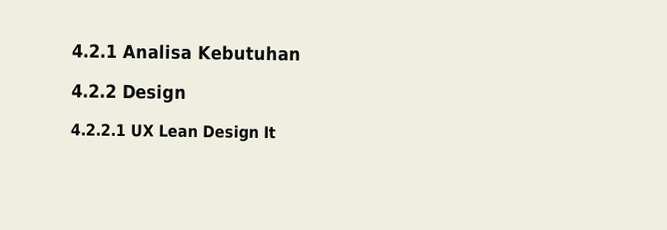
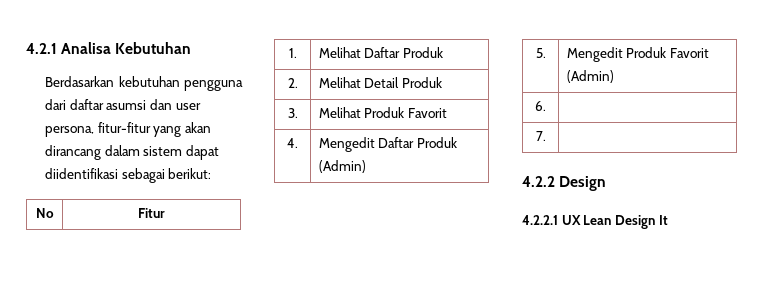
(301, 53) none -> [45,76,244,91] [45,99,201,110] [45,122,212,137] [45,145,220,160] [45,168,212,183] [35,208,54,218] [138,208,165,218] [288,48,297,58] [318,47,444,58] [287,78,298,88] [318,77,443,88] [287,108,298,118] [318,107,448,118] [287,138,298,148] [318,137,458,152] [318,160,366,173] [535,48,546,58] [566,47,710,62] [566,70,614,83] [535,101,546,111] [535,131,546,141] // Berdasarkan kebutuhan pengguna dari daftar asumsi dan user persona, fitur-fitur yang akan dirancang dalam sistem dapat diidentifikasi sebagai berikut: // No | Fitur // 1. | Melihat Daftar Produk // 2. | Melihat Detail Produk // 3. | Melihat Produk Favorit // 4. | Mengedit Daftar Produk (Admin) // 5. | Mengedit Produk Favorit (Admin) // 6. | // 7. |

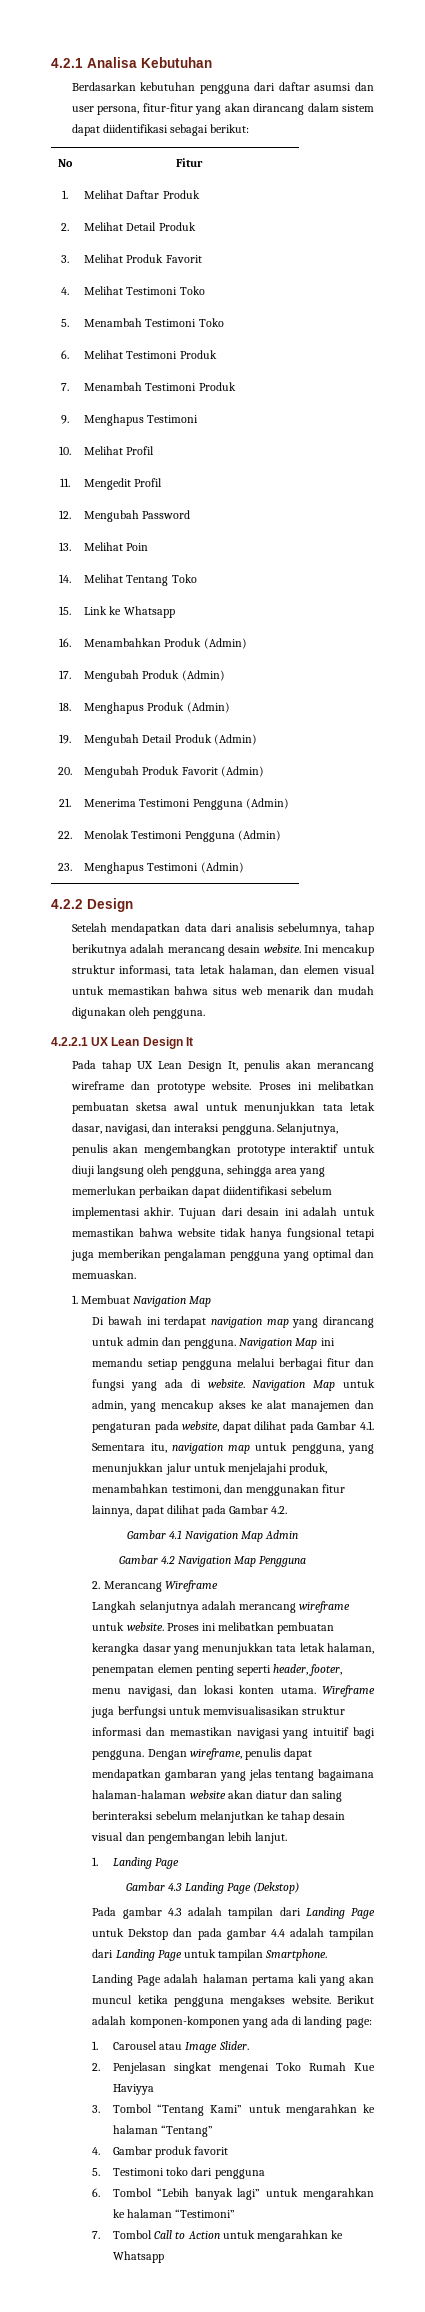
[318,137,458,152] [318,160,366,173] [535,48,546,58] [566,47,710,62] [566,70,614,83] [535,101,546,111] [535,131,546,141] [522,176,607,191] Mengedit Daftar Produk (Admin) // 5. | Mengedit Produk Favorit (Admin) // 6. | // 7. | // 4.2.2 Design -> [84,286,205,295] [61,319,69,327] [84,318,224,327] [61,350,69,359] [84,350,217,359] [61,383,69,391] [84,382,236,391] [61,415,69,424] [84,414,199,426] [59,446,71,455] [84,446,155,455] [60,478,70,487] [84,478,163,490] [59,510,71,519] [84,510,191,522] [59,542,71,551] [84,542,149,551] [59,574,71,583] [84,574,197,586] [59,606,71,615] [84,606,175,618] [59,638,71,647] [84,638,247,649] [59,670,71,679] [84,670,225,682] [59,702,71,711] [84,702,230,714] [59,734,71,744] [84,734,257,746] [58,767,72,775] [84,766,264,778] [59,798,71,807] [84,798,289,810] [58,831,72,839] [84,830,281,842] [58,863,72,871] [84,862,244,874] [51,898,133,912] [71,923,374,935] [71,944,374,956] [71,965,375,976] [71,986,374,995] [71,1007,206,1019] Melihat Testimoni Toko // 5. | Menambah Testimoni Toko // 6. | Melihat Testimoni Produk // 7. | Menambah Testimoni Produk // 9. | Menghapus Testimoni // 10. | Melihat Profil // 11. | Mengedit Profil // 12. | Mengubah Password // 13. | Melihat Poin // 14. | Melihat Tentang Toko // 15. | Link ke Whatsapp // 16. | Menambahkan Produk (Admin) // 17. | Mengubah Produk (Admin) // 18. | Menghapus Produk (Admin) // 19. | Mengubah Detail Produk (Admin) // 20. | Mengubah Produk Favorit (Admin) // 21. | Menerima Testimoni Pengguna (Admin) // 22. | Menolak Testimoni Pengguna (Admin) // 23. | Menghapus Testimoni (Admin) // 4.2.2 Design // Setelah mendapatkan data dari analisis sebelumnya, tahap berikutnya adalah merancang desain website. Ini mencakup struktur informasi, tata letak halaman, dan elemen visual untuk memastikan bahwa situs web menarik dan mudah digunakan oleh pengguna.
(668, 220) none -> [71,1060,374,1072] [70,1081,374,1093] [71,1102,375,1114] [71,1123,338,1135] [71,1144,375,1156] [71,1165,326,1177] [71,1186,332,1198] [71,1207,375,1219] [71,1228,375,1240] [70,1249,374,1261] [71,1270,136,1279] [71,1295,212,1307] [92,1316,374,1328] [92,1337,335,1349] [92,1358,374,1370] [92,1379,375,1391] [92,1400,374,1412] [92,1421,374,1433] [92,1442,374,1454] [92,1463,328,1475] [92,1484,346,1496] [92,1505,288,1517] [126,1530,299,1542] [118,1555,307,1567] [92,1580,218,1592] [92,1601,351,1613] [92,1622,335,1634] [92,1643,374,1655] [92,1664,343,1676] [92,1685,375,1697] [91,1706,346,1718] [92,1727,376,1739] [92,1748,313,1760] [92,1769,374,1781] [92,1790,343,1802] [92,1811,346,1823] [91,1832,288,1844] [92,1857,180,1869] [126,1882,299,1894] [92,1907,376,1919] [92,1928,374,1940] [92,1949,328,1961] [92,1974,374,1986] [92,1995,374,2007] [92,2016,372,2028] [92,2041,249,2053] [92,2062,375,2074] [112,2084,154,2095] [92,2104,375,2116] [112,2125,214,2137] [92,2146,229,2158] [92,2167,265,2179] [92,2188,374,2200] [112,2209,236,2218] [92,2230,344,2242] [112,2251,164,2263] // Pada tahap UX Lean Design It, penulis akan merancang wireframe dan prototype website. Proses ini melibatkan pembuatan sketsa awal untuk menunjukkan tata letak dasar, navigasi, dan interaksi pengguna. Selanjutnya, penulis akan mengembangkan prototype interaktif untuk diuji langsung oleh pengguna, sehingga area yang memerlukan perbaikan dapat diidentifikasi sebelum implementasi akhir. Tujuan dari desain ini adalah untuk memastikan bahwa website tidak hanya fungsional tetapi juga memberikan pengalaman pengguna yang optimal dan memuaskan. // 1. Membuat Navigation Map // Di bawah ini terdapat navigation map yang dirancang untuk admin dan pengguna. Navigation Map ini memandu setiap pengguna melalui berbagai fitur dan fungsi yang ada di website. Navigation Map untuk admin, yang mencakup akses ke alat manajemen dan pengaturan pada website, dapat dilihat pada Gambar 4.1. Sementara itu, navigation map untuk pengguna, yang menunjukkan jalur untuk menjelajahi produk, menambahkan testimoni, dan menggunakan fitur lainnya, dapat dilihat pada Gambar 4.2. // Gambar 4.1 Navigation Map Admin // Gambar 4.2 Navigation Map Pengguna // 2. Merancang Wireframe // Langkah selanjutnya adalah merancang wireframe untuk website. Proses ini melibatkan pembuatan kerangka dasar yang menunjukkan tata letak halaman, penempatan elemen penting seperti header, footer, menu navigasi, dan lokasi konten utama. Wireframe juga berfungsi untuk memvisualisasikan struktur informasi dan memastikan navigasi yang intuitif bagi pengguna. Dengan wireframe, penulis dapat mendapatkan gambaran yang jelas tentang bagaimana halaman-halaman website akan diatur dan saling berinteraksi sebelum melanjutkan ke tahap desain visual dan pengembangan lebih lanjut. // 1. Landing Page // Gambar 4.3 Landing Page (Dekstop) // Pada gambar 4.3 adalah tampilan dari Landing Page untuk Dekstop dan pada gambar 4.4 adalah tampilan dari Landing Page untuk tampilan Smartphone. // Landing Page adalah halaman pertama kali yang akan muncul ketika pengguna mengakses website. Berikut adalah komponen-komponen yang ada di landing page: // 1. Carousel atau Image Slider. // 2. Penjelasan singkat mengenai Toko Rumah Kue Haviyya // 3. Tombol “Tentang Kami” untuk mengarahkan ke halaman “Tentang” // 4. Gambar produk favorit // 5. Testimoni toko dari pengguna // 6. Tombol “Lebih banyak lagi” untuk mengarahkan ke halaman “Testimoni” // 7. Tombol Call to Action untuk mengarahkan ke Whatsapp

